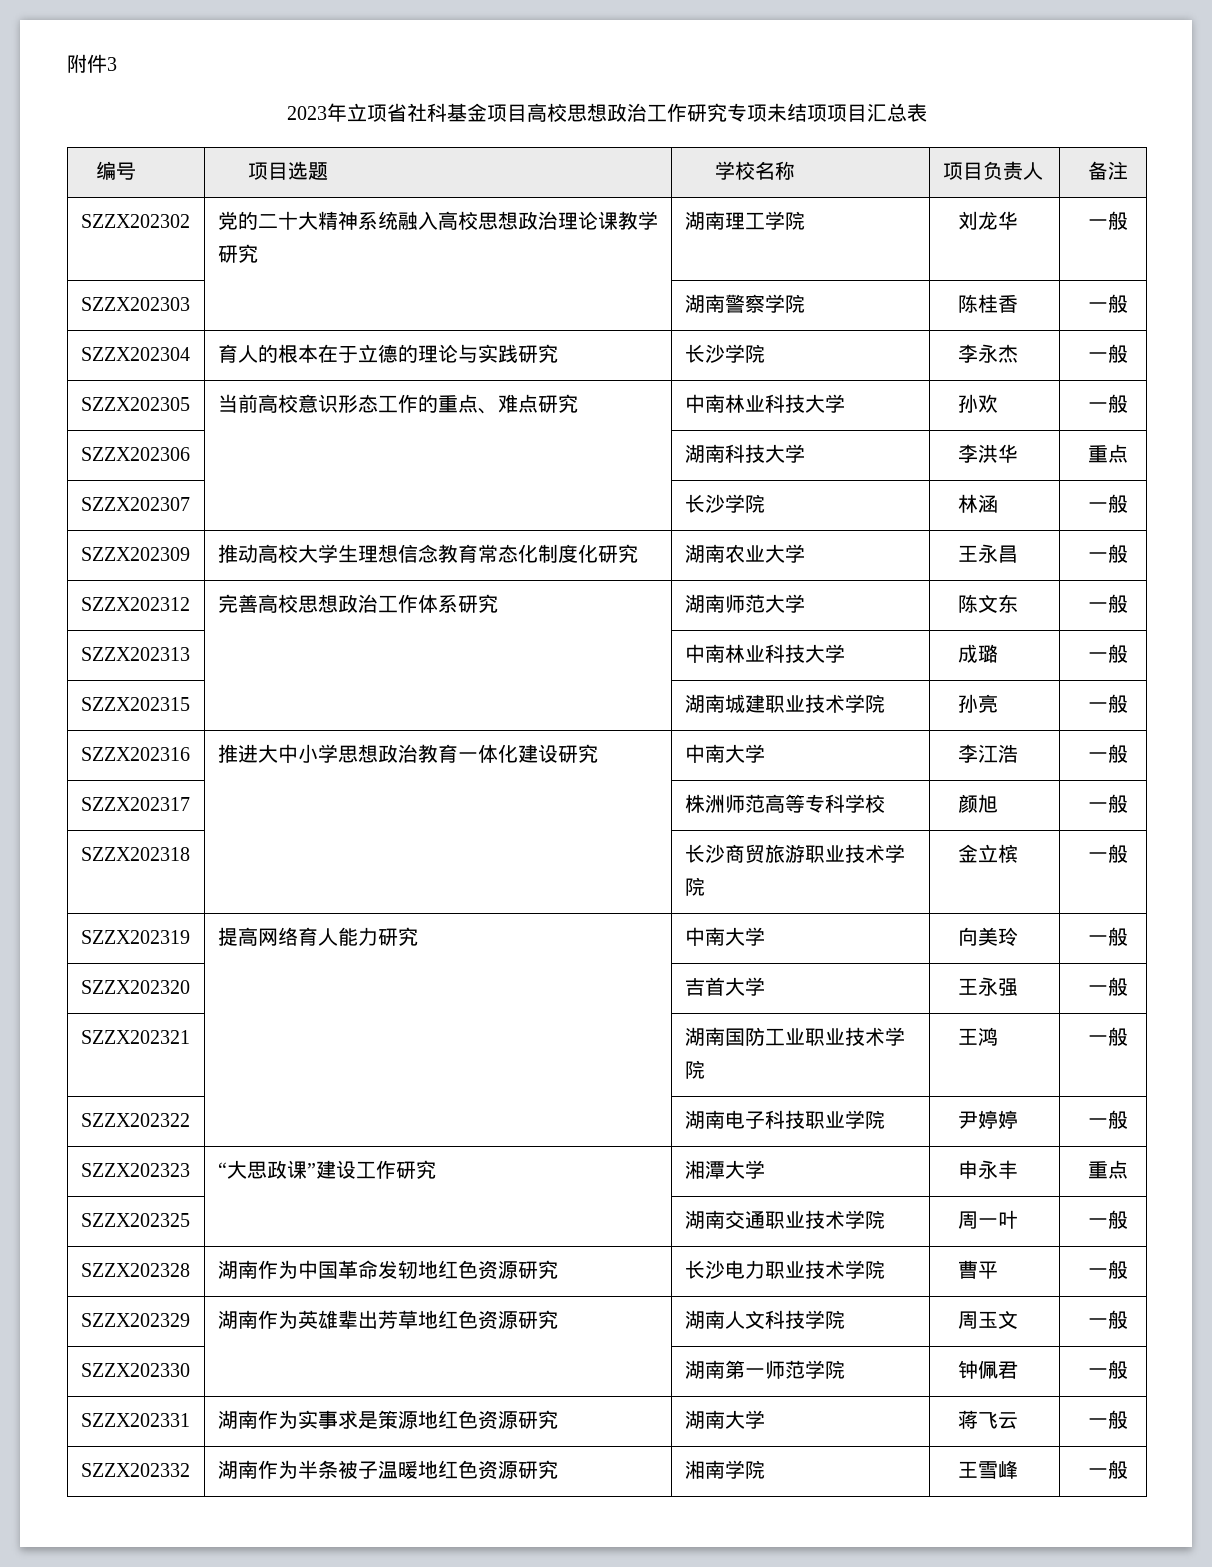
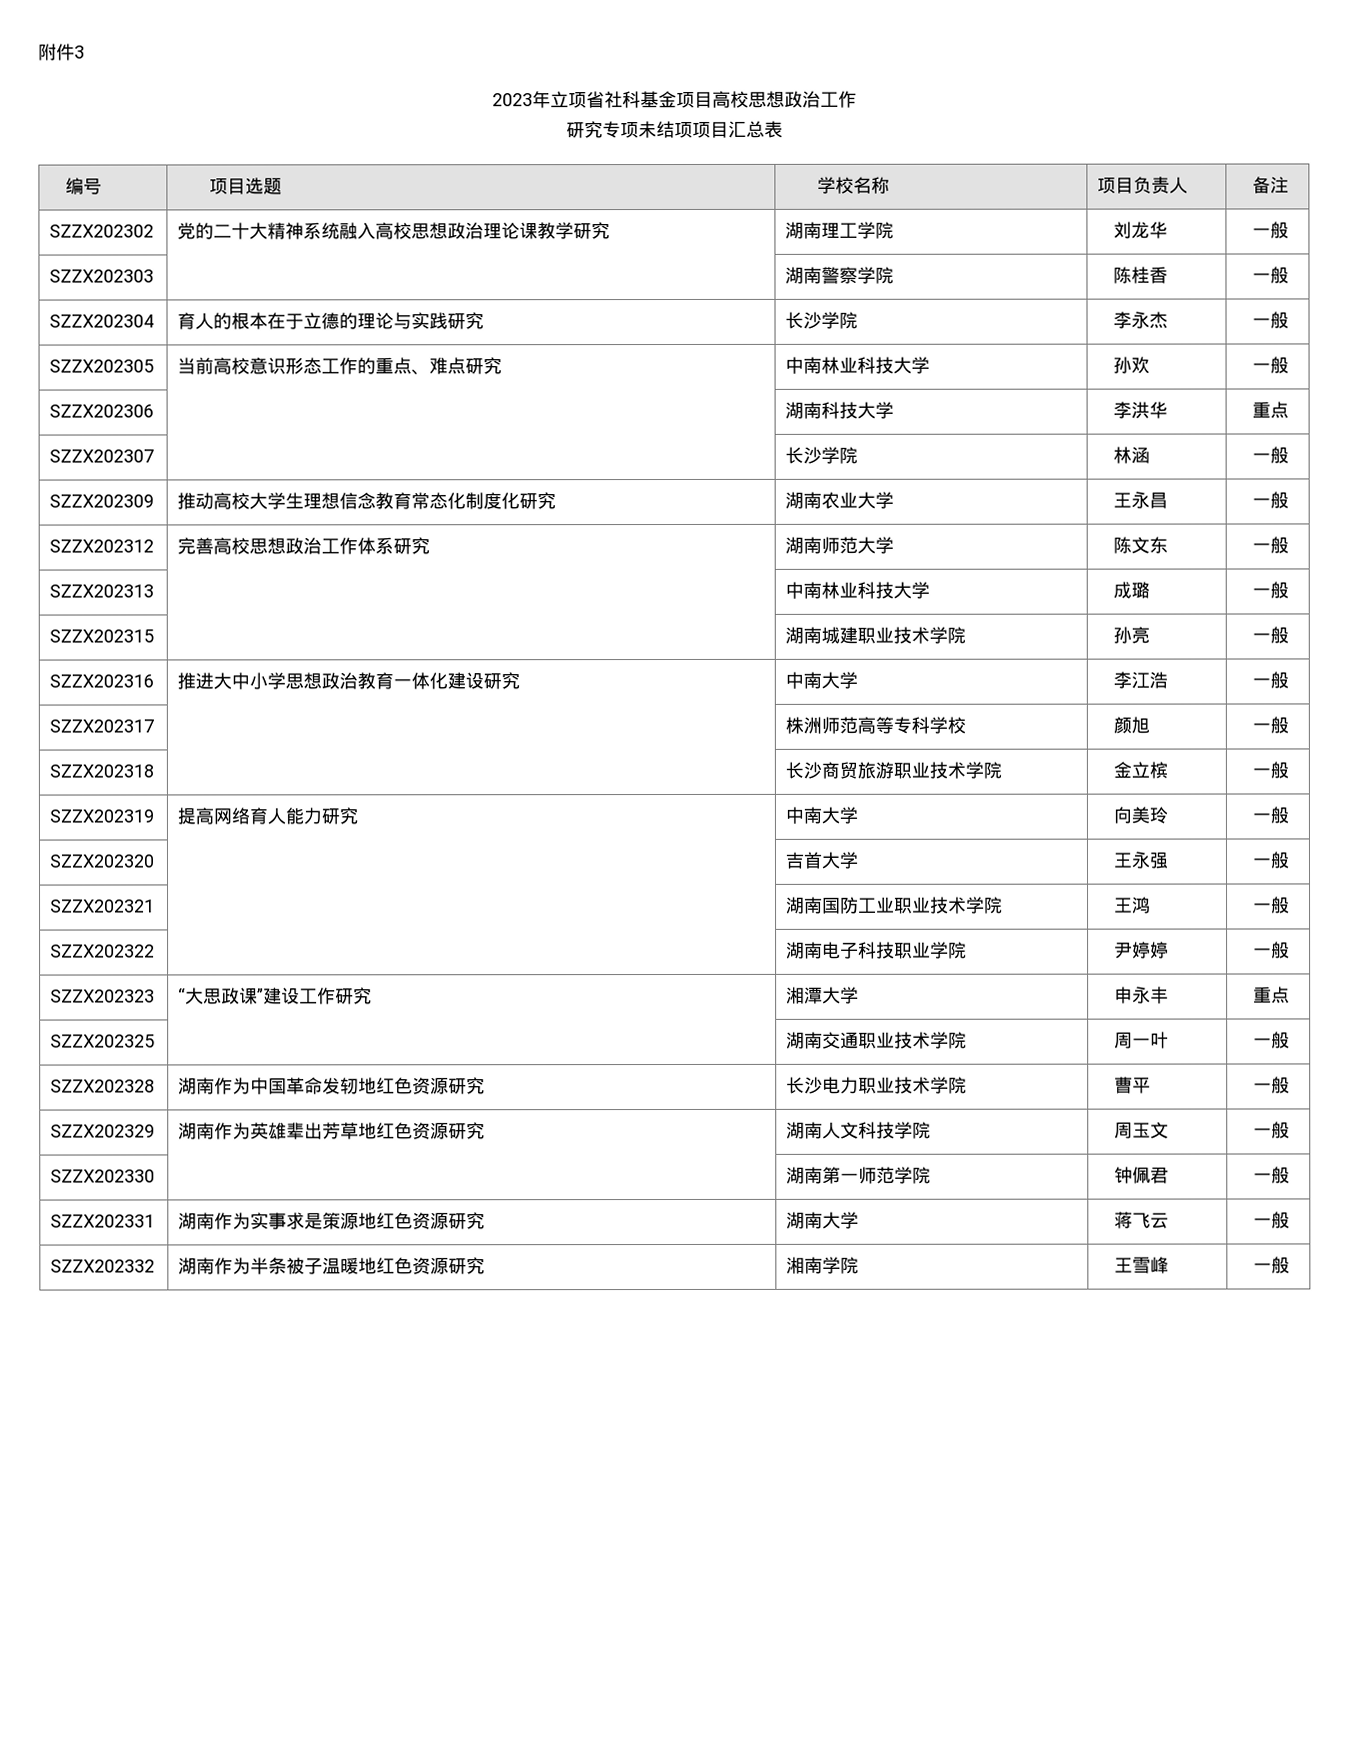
(687, 112) none -> (857, 99) //

